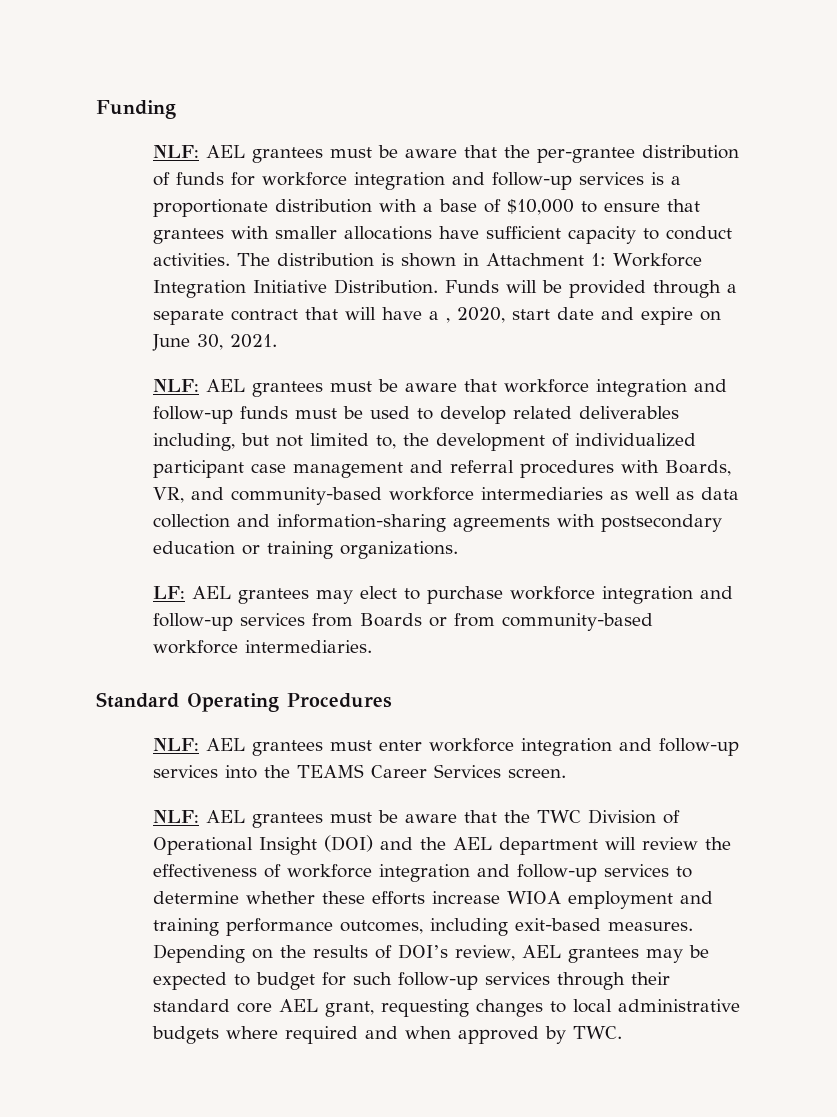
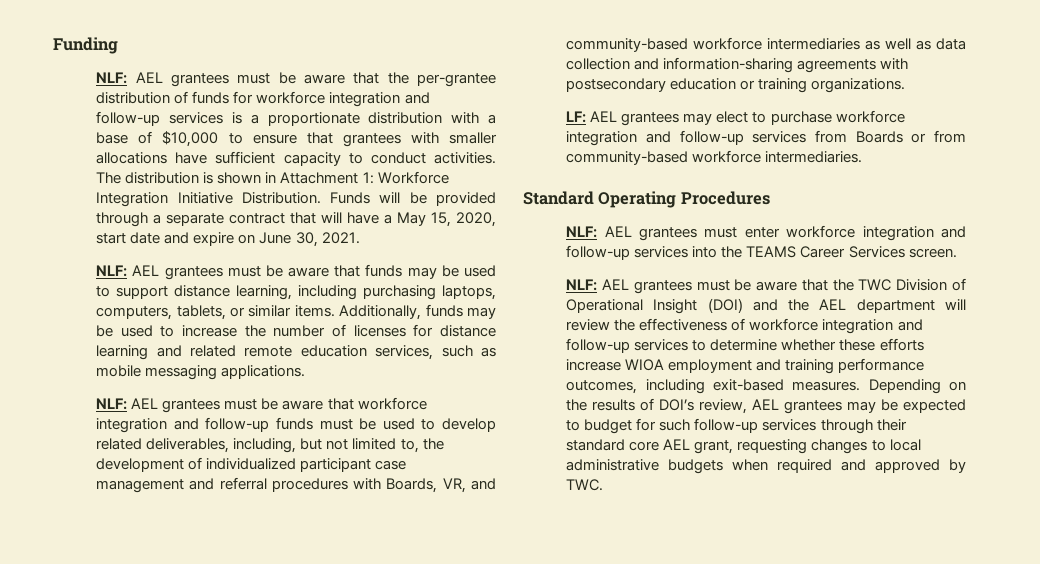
[445,318,450,323] , -> [397,212,452,227] May 15,
(277, 341) none -> [96,264,496,280] [96,285,497,300] [96,304,497,320] [96,324,496,337] [96,345,497,360] [96,365,306,380] // NLF: AEL grantees must be aware that funds may be used to support distance learning, including purchasing laptops, computers, tablets, or similar items. Additionally, funds may be used to increase the number of licenses for distance learning and related remote education services, such as mobile messaging applications.
[578,406,679,419] deliverables -> [146,438,230,453] deliverables,
[225,1026,278,1039] where -> [732,459,769,471] when
[404,1026,451,1039] when -> (867, 465) none

